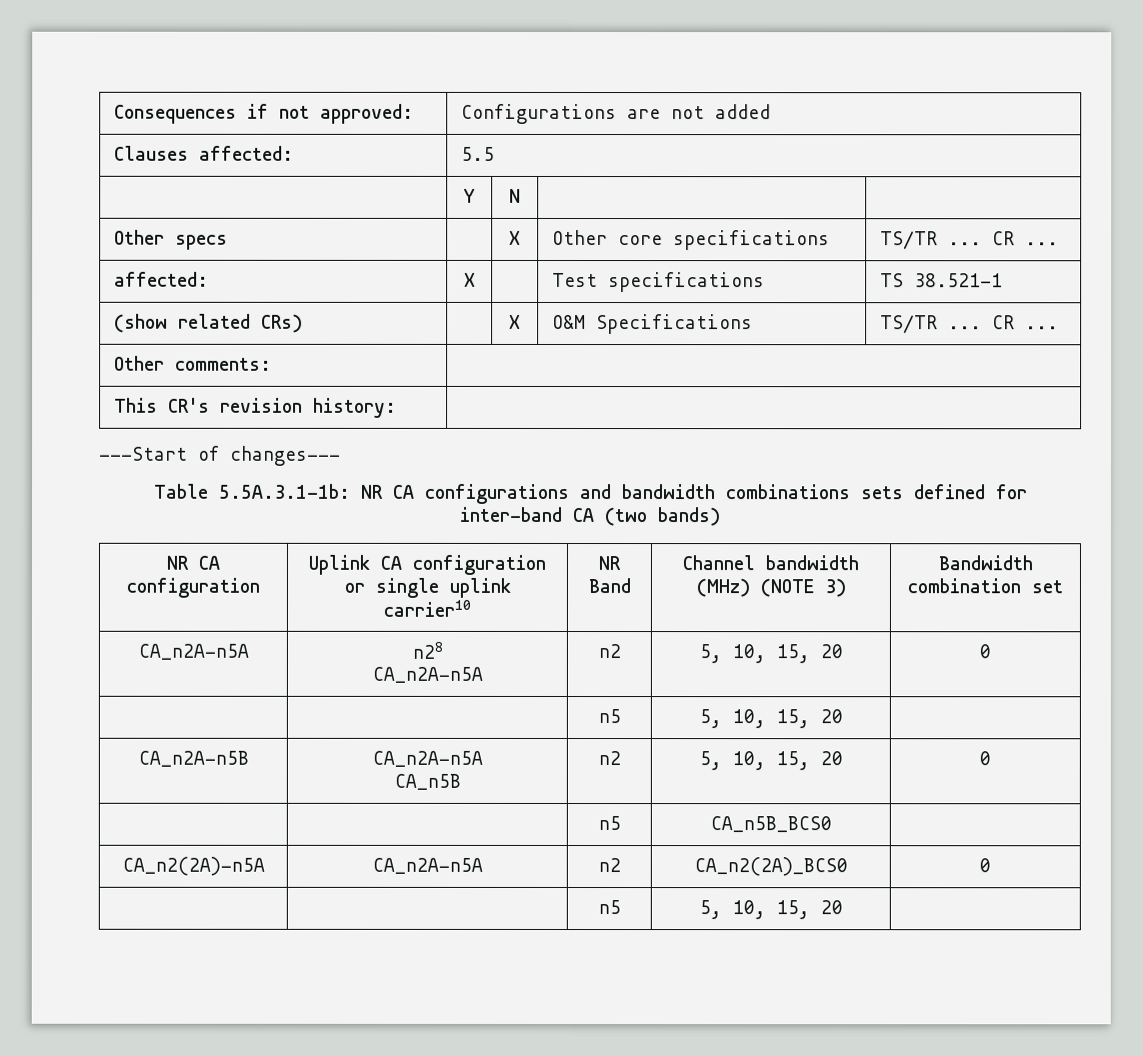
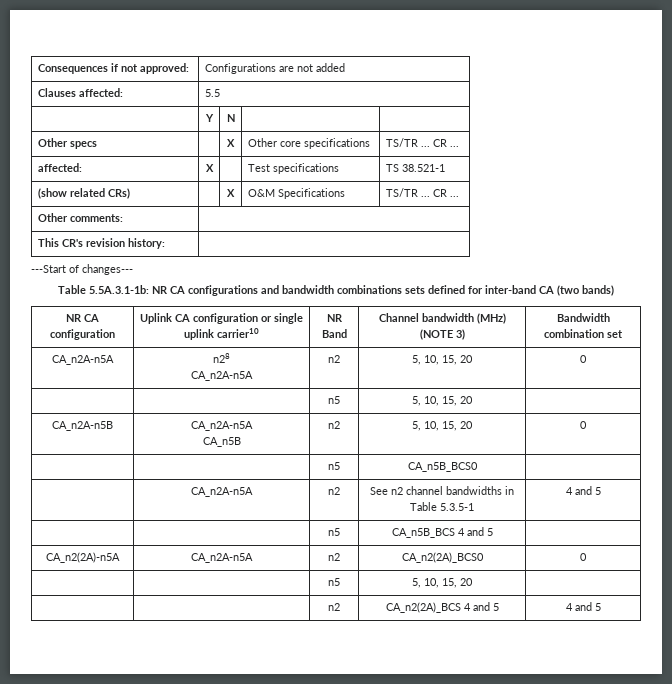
(832, 824) none -> [191,487,254,497] [328,487,340,495] [370,486,514,495] [410,502,474,511] [565,486,601,495] [328,528,340,536] [391,527,493,538] // | CA_n2A-n5A | n2 | See n2 channel bandwidths in Table 5.3.5-1 | 4 and 5 // | | n5 | CA_n5B_BCS 4 and 5 |
(843, 907) none -> [328,603,340,611] [385,602,499,613] [565,602,601,611] // | | n2 | CA_n2(2A)_BCS 4 and 5 | 4 and 5

